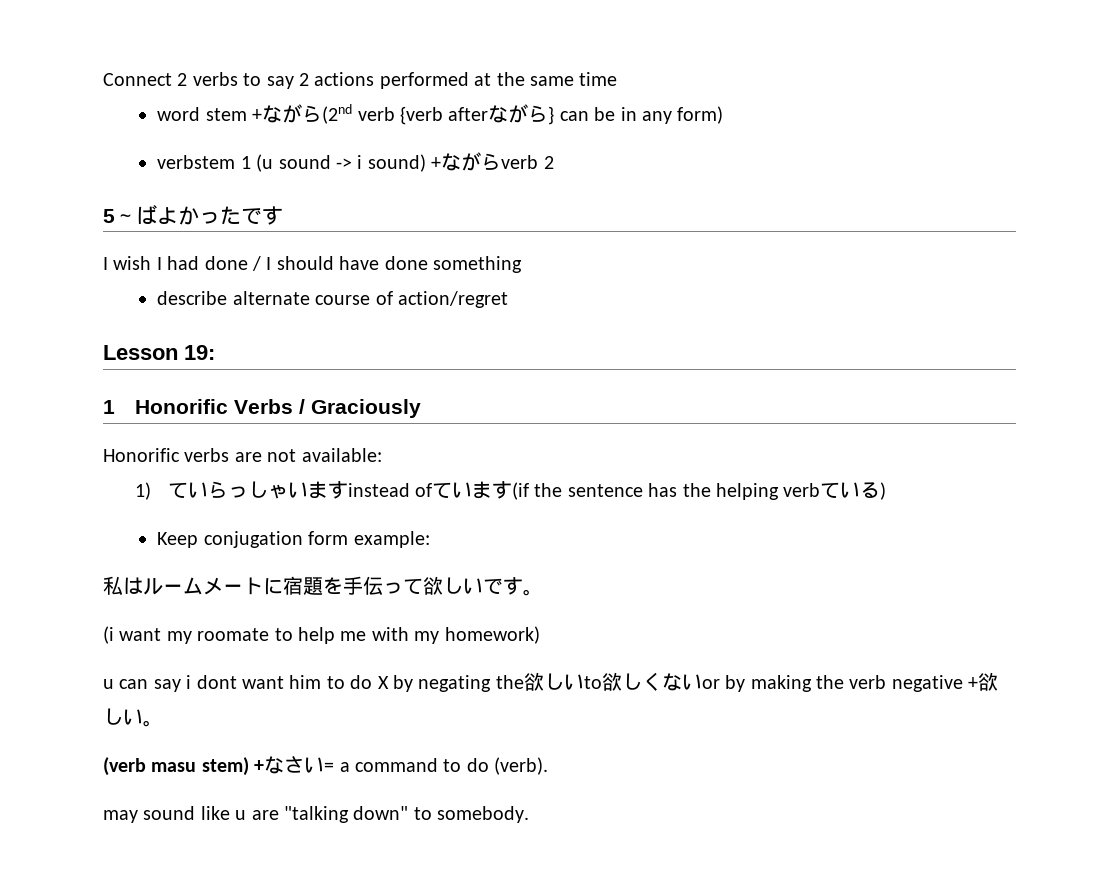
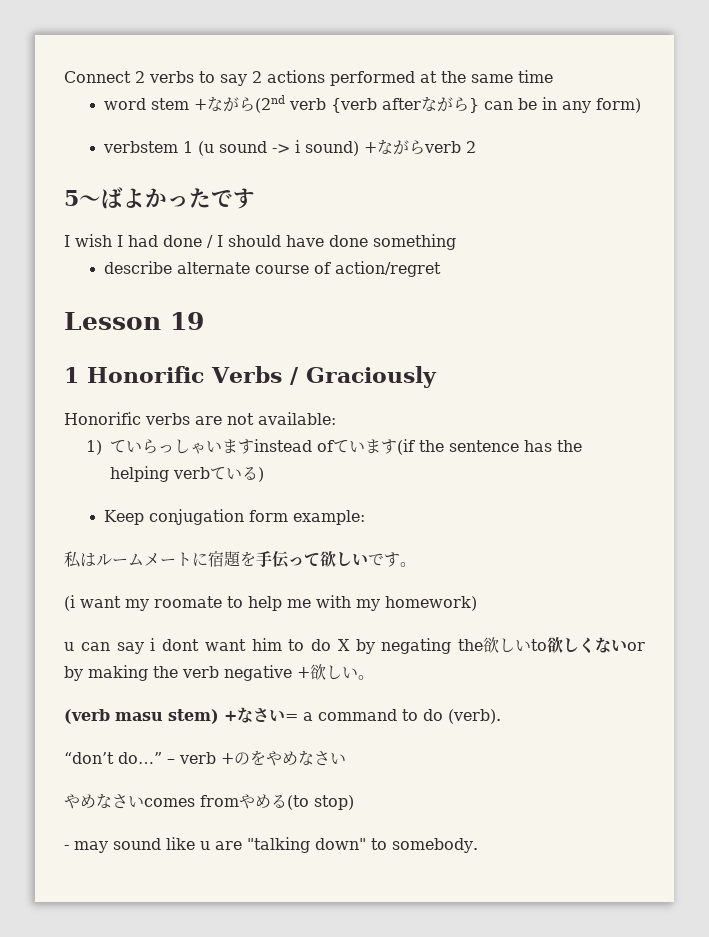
[184,345,215,360] 19: -> [170,312,204,330] 19
(549, 766) none -> [64,750,346,766] [64,793,354,810] [64,845,69,850] “don’t do…” – verb +のをやめなさい // やめなさいcomes fromやめる(to stop) // -

